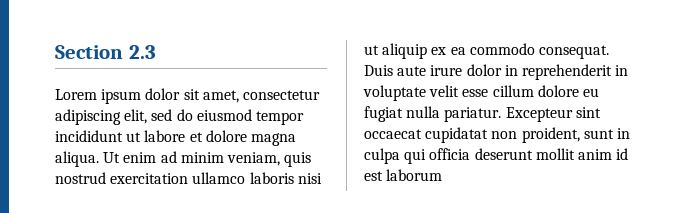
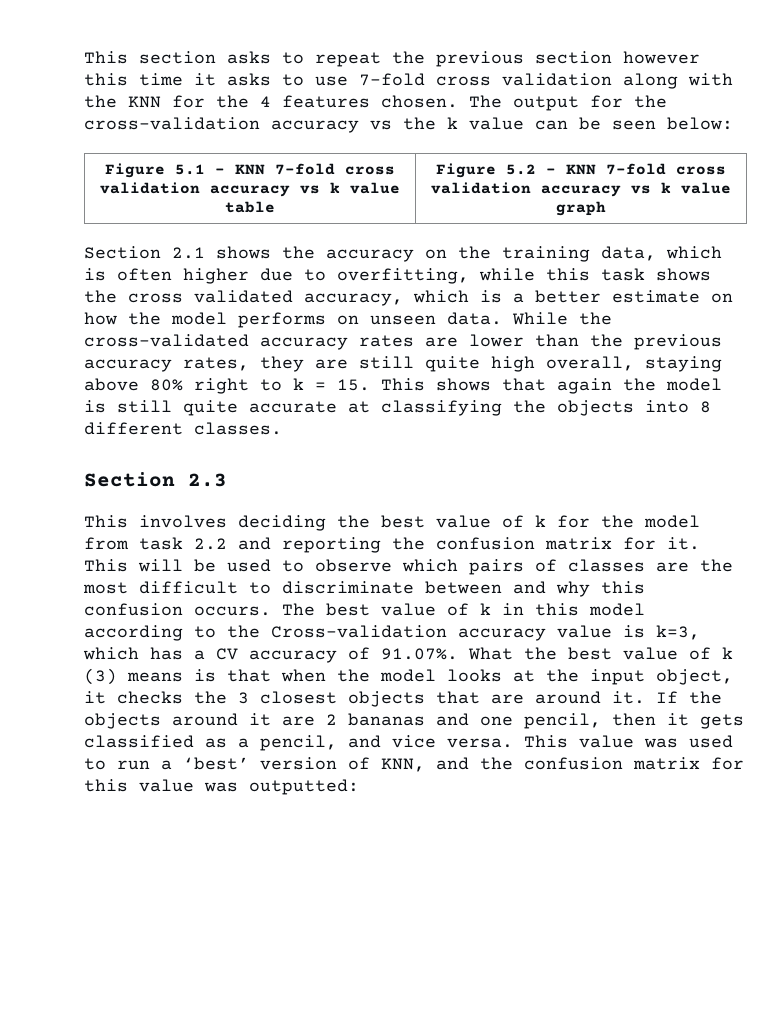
[55,45,156,59] [55,88,320,104] [55,109,304,125] [55,130,296,146] [55,151,312,167] [55,172,322,184] [364,43,609,59] [364,64,629,80] [363,85,599,101] [364,106,601,122] [364,127,630,143] [364,148,629,164] [364,169,443,181] Section 2.3 // Lorem ipsum dolor sit amet, consectetur adipiscing elit, sed do eiusmod tempor incididunt ut labore et dolore magna aliqua. Ut enim ad minim veniam, quis nostrud exercitation ullamco laboris nisi ut aliquip ex ea commodo consequat. Duis aute irure dolor in reprehenderit in voluptate velit esse cillum dolore eu fugiat nulla pariatur. Excepteur sint occaecat cupidatat non proident, sunt in culpa qui officia deserunt mollit anim id est laborum -> [84,51,700,67] [84,73,733,89] [84,95,667,111] [84,117,733,133] [105,163,395,178] [100,182,400,197] [225,201,275,213] [436,163,726,178] [431,182,731,197] [556,201,606,216] [84,246,722,262] [84,268,711,284] [84,290,733,306] [84,312,612,328] [84,334,722,350] [84,356,722,372] [84,378,722,394] [84,400,711,416] [84,422,282,435] [84,472,227,487] [84,515,700,531] [84,537,700,553] [84,559,733,575] [83,581,645,597] [84,603,645,616] [84,625,700,641] [83,647,733,663] [84,668,733,685] [84,691,722,707] [84,713,744,729] [84,735,733,751] [84,757,744,772] [84,779,359,795] This section asks to repeat the previous section however this time it asks to use 7-fold cross validation along with the KNN for the 4 features chosen. The output for the cross-validation accuracy vs the k value can be seen below: // Figure 5.1 - KNN 7-fold cross validation accuracy vs k value table | Figure 5.2 – KNN 7-fold cross validation accuracy vs k value graph // Section 2.1 shows the accuracy on the training data, which is often higher due to overfitting, while this task shows the cross validated accuracy, which is a better estimate on how the model performs on unseen data. While the cross-validated accuracy rates are lower than the previous accuracy rates, they are still quite high overall, staying above 80% right to k = 15. This shows that again the model is still quite accurate at classifying the objects into 8 different classes. // Section 2.3 // This involves deciding the best value of k for the model from task 2.2 and reporting the confusion matrix for it. This will be used to observe which pairs of classes are the most difficult to discriminate between and why this confusion occurs. The best value of k in this model according to the Cross-validation accuracy value is k=3, which has a CV accuracy of 91.07%. What the best value of k (3) means is that when the model looks at the input object, it checks the 3 closest objects that are around it. If the objects around it are 2 bananas and one pencil, then it gets classified as a pencil, and vice versa. This value was used to run a ‘best’ version of KNN, and the confusion matrix for this value was outputted:

